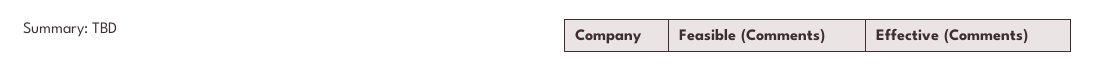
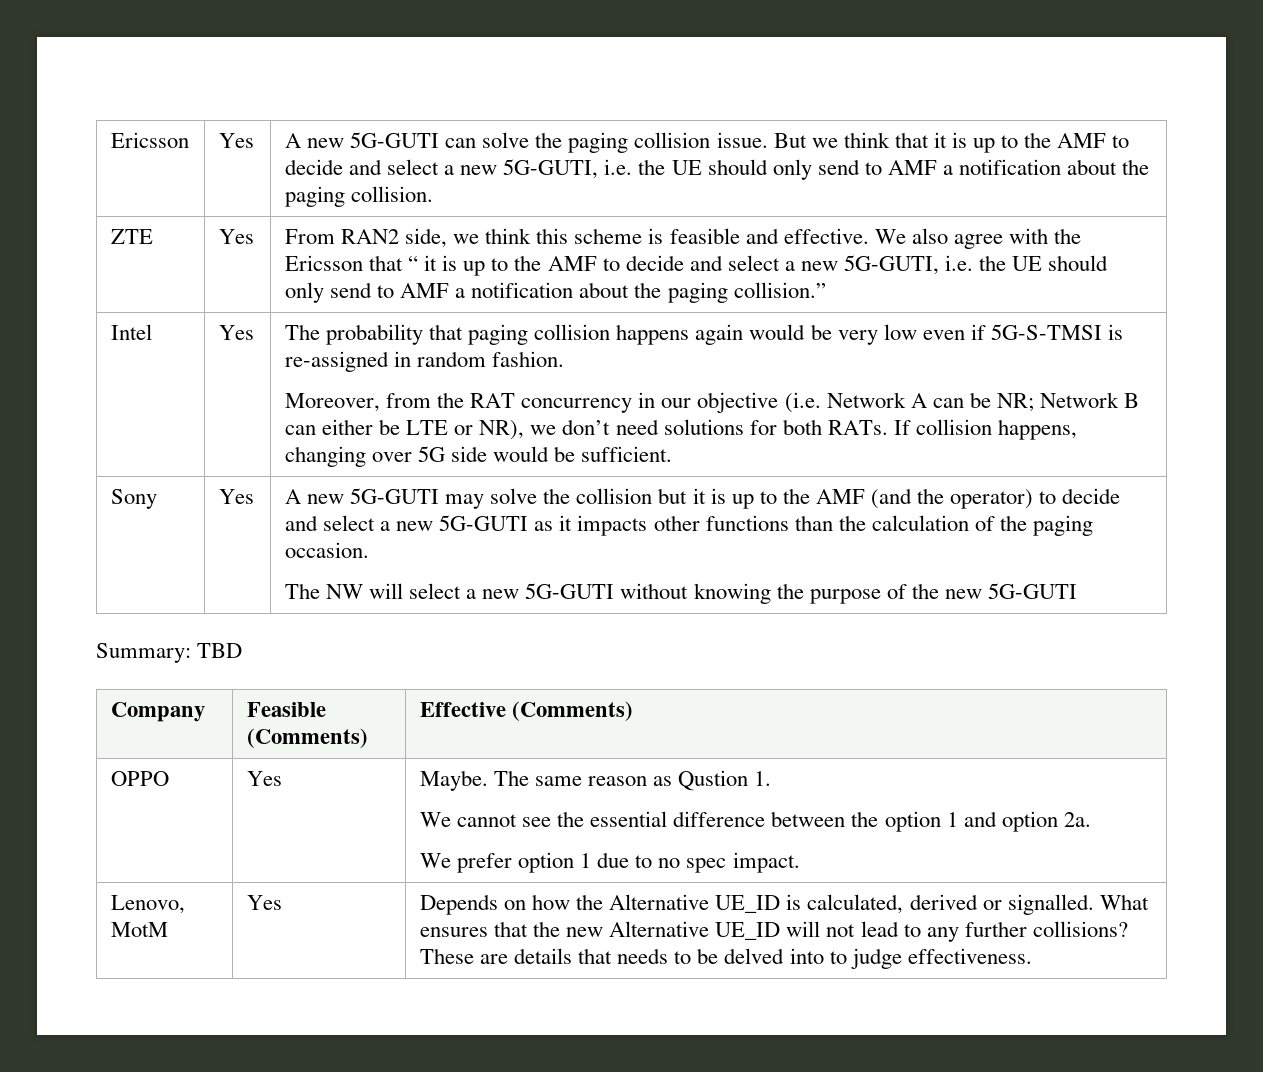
(23, 29) none -> [110,132,189,148] [218,133,254,148] [284,132,1130,153] [284,159,1150,180] [284,186,434,207] [110,229,153,244] [218,229,254,244] [284,228,1082,249] [284,255,1109,276] [284,282,826,303] [110,324,152,340] [218,325,254,340] [284,324,1123,345] [284,351,565,372] [284,392,1140,413] [284,419,1078,440] [284,446,673,467] [110,489,157,509] [218,489,254,504] [284,488,1121,509] [284,515,1094,536] [284,542,369,558] [284,583,1077,604] Ericsson | Yes | A new 5G-GUTI can solve the paging collision issue. But we think that it is up to the AMF to decide and select a new 5G-GUTI, i.e. the UE should only send to AMF a notification about the paging collision. // ZTE | Yes | From RAN2 side, we think this scheme is feasible and effective. We also agree with the Ericsson that “ it is up to the AMF to decide and select a new 5G-GUTI, i.e. the UE should only send to AMF a notification about the paging collision.” // Intel | Yes | The probability that paging collision happens again would be very low even if 5G-S-TMSI is re-assigned in random fashion. // Moreover, from the RAT concurrency in our objective (i.e. Network A can be NR; Network B can either be LTE or NR), we don’t need solutions for both RATs. If collision happens, changing over 5G side would be sufficient. // Sony | Yes | A new 5G-GUTI may solve the collision but it is up to the AMF (and the operator) to decide and select a new 5G-GUTI as it impacts other functions than the calculation of the paging occasion. // The NW will select a new 5G-GUTI without knowing the purpose of the new 5G-GUTI //
(1028, 36) none -> [110,771,169,786] [246,771,282,786] [419,770,772,791] [419,811,1091,832] [419,852,800,873] [110,895,185,914] [110,922,168,937] [246,895,282,910] [419,894,1149,915] [419,921,1128,942] [419,948,1032,969] // OPPO | Yes | Maybe. The same reason as Qustion 1. // We cannot see the essential difference between the option 1 and option 2a. // We prefer option 1 due to no spec impact. // Lenovo, MotM | Yes | Depends on how the Alternative UE_ID is calculated, derived or signalled. What ensures that the new Alternative UE_ID will not lead to any further collisions? These are details that needs to be delved into to judge effectiveness.

